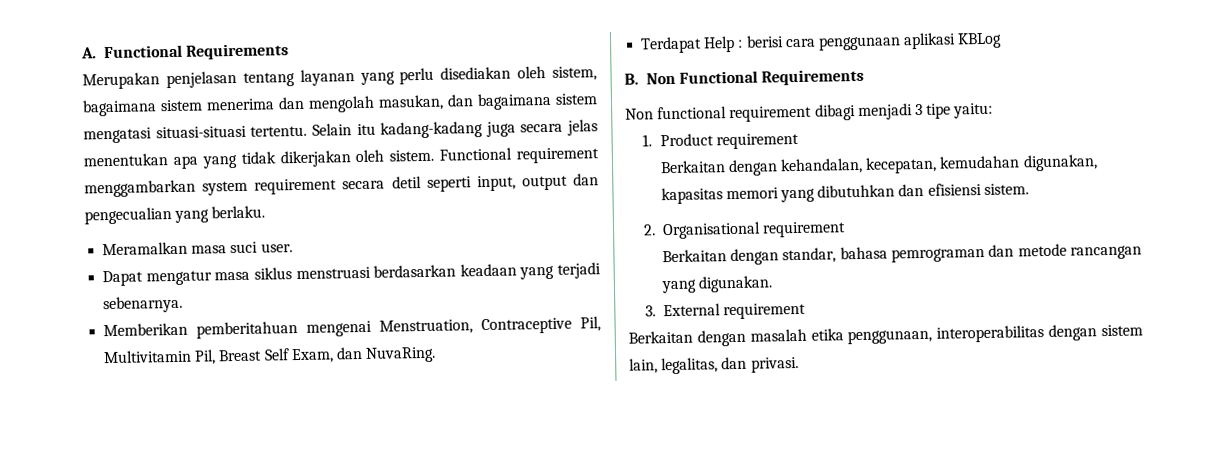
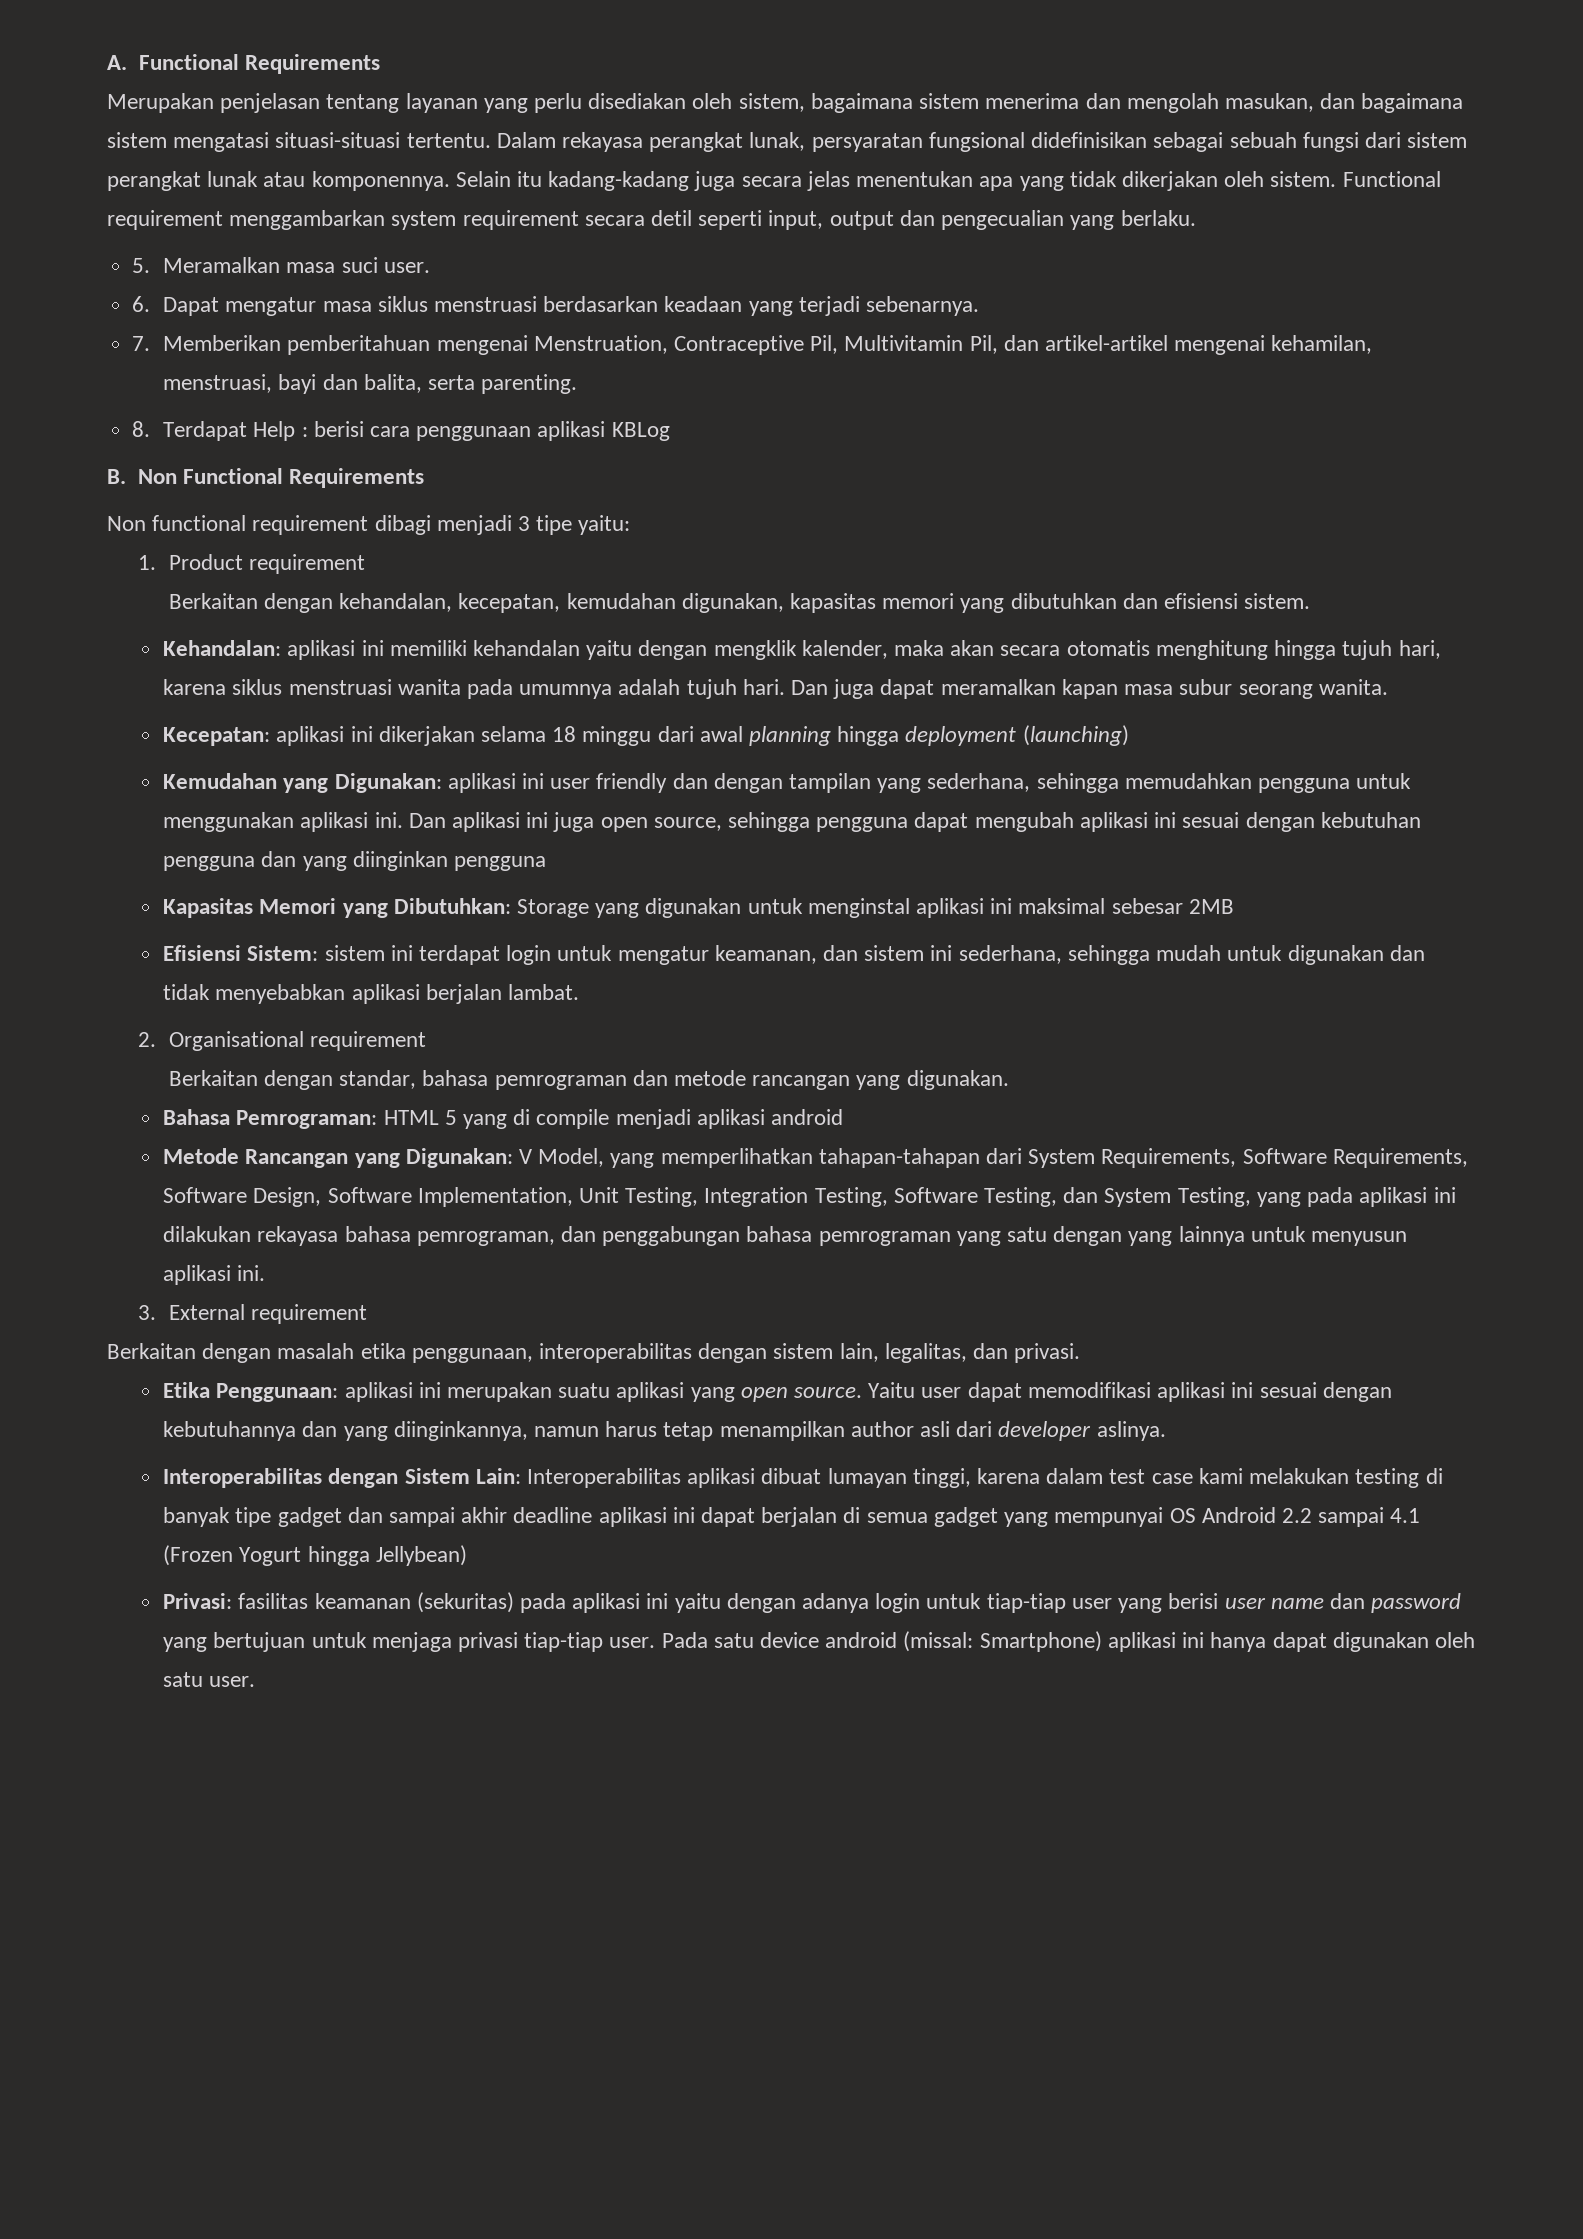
(308, 131) none -> [496,132,1468,152] [107,171,450,191] Dalam rekayasa perangkat lunak, persyaratan fungsional didefinisikan sebagai sebuah fungsi dari sistem perangkat lunak atau komponennya.
(266, 212) none -> [132,258,151,273] 5.
(293, 248) none -> [132,296,151,312] 6.
(184, 304) none -> [132,336,151,351] 7.
[218,346,437,364] Breast Self Exam, dan NuvaRing. // -> [1003,335,1373,355] [163,374,578,394] [132,421,151,437] dan artikel-artikel mengenai kehamilan, menstruasi, bayi dan balita, serta parenting. // 8.
(1029, 189) none -> [163,640,1441,660] [163,679,1388,699] [163,725,1129,746] [163,773,1412,793] [163,812,1421,832] [163,851,547,871] [163,898,1234,918] [163,945,1425,965] [163,984,580,1004] // Kehandalan: aplikasi ini memiliki kehandalan yaitu dengan mengklik kalender, maka akan secara otomatis menghitung hingga tujuh hari, karena siklus menstruasi wanita pada umumnya adalah tujuh hari. Dan juga dapat meramalkan kapan masa subur seorang wanita. // Kecepatan: aplikasi ini dikerjakan selama 18 minggu dari awal planning hingga deployment (launching) // Kemudahan yang Digunakan: aplikasi ini user friendly dan dengan tampilan yang sederhana, sehingga memudahkan pengguna untuk menggunakan aplikasi ini. Dan aplikasi ini juga open source, sehingga pengguna dapat mengubah aplikasi ini sesuai dengan kebutuhan pengguna dan yang diinginkan pengguna // Kapasitas Memori yang Dibutuhkan: Storage yang digunakan untuk menginstal aplikasi ini maksimal sebesar 2MB // Efisiensi Sistem: sistem ini terdapat login untuk mengatur keamanan, dan sistem ini sederhana, sehingga mudah untuk digunakan dan tidak menyebabkan aplikasi berjalan lambat.
(773, 284) none -> [163,1109,844,1129] [163,1148,1468,1168] [163,1187,1456,1207] [163,1226,1408,1246] [163,1265,266,1285] // Bahasa Pemrograman: HTML 5 yang di compile menjadi aplikasi android // Metode Rancangan yang Digunakan: V Model, yang memperlihatkan tahapan-tahapan dari System Requirements, Software Requirements, Software Design, Software Implementation, Unit Testing, Integration Testing, Software Testing, dan System Testing, yang pada aplikasi ini dilakukan rekayasa bahasa pemrograman, dan penggabungan bahasa pemrograman yang satu dengan yang lainnya untuk menyusun aplikasi ini.
(799, 364) none -> [163,1382,1392,1402] [163,1421,1166,1441] [163,1468,1443,1488] [163,1507,1421,1527] [163,1545,467,1566] [163,1592,1462,1613] [163,1631,1475,1652] [163,1672,256,1687] // Etika Penggunaan: aplikasi ini merupakan suatu aplikasi yang open source. Yaitu user dapat memodifikasi aplikasi ini sesuai dengan kebutuhannya dan yang diinginkannya, namun harus tetap menampilkan author asli dari developer aslinya. // Interoperabilitas dengan Sistem Lain: Interoperabilitas aplikasi dibuat lumayan tinggi, karena dalam test case kami melakukan testing di banyak tipe gadget dan sampai akhir deadline aplikasi ini dapat berjalan di semua gadget yang mempunyai OS Android 2.2 sampai 4.1 (Frozen Yogurt hingga Jellybean) // Privasi: fasilitas keamanan (sekuritas) pada aplikasi ini yaitu dengan adanya login untuk tiap-tiap user yang berisi user name dan password yang bertujuan untuk menjaga privasi tiap-tiap user. Pada satu device android (missal: Smartphone) aplikasi ini hanya dapat digunakan oleh satu user.

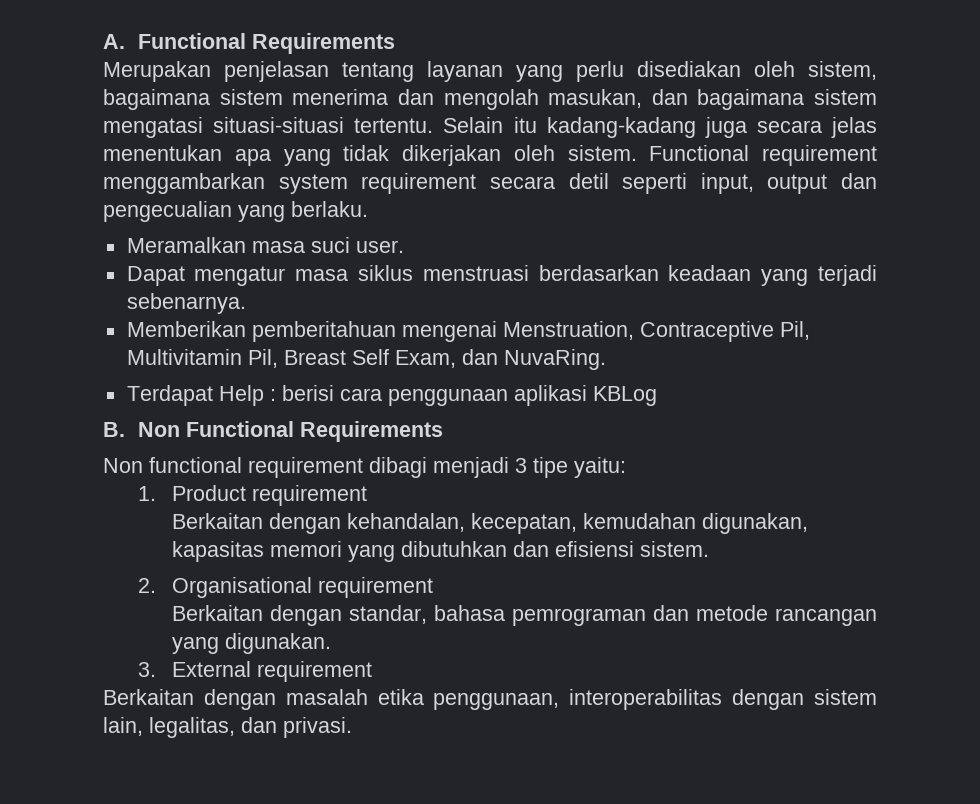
[496,132,1468,152] [107,171,450,191] Dalam rekayasa perangkat lunak, persyaratan fungsional didefinisikan sebagai sebuah fungsi dari sistem perangkat lunak atau komponennya. -> (434, 125) none
[132,258,151,273] 5. -> (368, 209) none
[132,296,151,312] 6. -> (404, 246) none
[132,336,151,351] 7. -> (246, 303) none
[1003,335,1373,355] [163,374,578,394] [132,421,151,437] dan artikel-artikel mengenai kehamilan, menstruasi, bayi dan balita, serta parenting. // 8. -> [283,349,606,370] Breast Self Exam, dan NuvaRing. //
[163,640,1441,660] [163,679,1388,699] [163,725,1129,746] [163,773,1412,793] [163,812,1421,832] [163,851,547,871] [163,898,1234,918] [163,945,1425,965] [163,984,580,1004] // Kehandalan: aplikasi ini memiliki kehandalan yaitu dengan mengklik kalender, maka akan secara otomatis menghitung hingga tujuh hari, karena siklus menstruasi wanita pada umumnya adalah tujuh hari. Dan juga dapat meramalkan kapan masa subur seorang wanita. // Kecepatan: aplikasi ini dikerjakan selama 18 minggu dari awal planning hingga deployment (launching) // Kemudahan yang Digunakan: aplikasi ini user friendly dan dengan tampilan yang sederhana, sehingga memudahkan pengguna untuk menggunakan aplikasi ini. Dan aplikasi ini juga open source, sehingga pengguna dapat mengubah aplikasi ini sesuai dengan kebutuhan pengguna dan yang diinginkan pengguna // Kapasitas Memori yang Dibutuhkan: Storage yang digunakan untuk menginstal aplikasi ini maksimal sebesar 2MB // Efisiensi Sistem: sistem ini terdapat login untuk mengatur keamanan, dan sistem ini sederhana, sehingga mudah untuk digunakan dan tidak menyebabkan aplikasi berjalan lambat. -> (710, 549) none
[163,1109,844,1129] [163,1148,1468,1168] [163,1187,1456,1207] [163,1226,1408,1246] [163,1265,266,1285] // Bahasa Pemrograman: HTML 5 yang di compile menjadi aplikasi android // Metode Rancangan yang Digunakan: V Model, yang memperlihatkan tahapan-tahapan dari System Requirements, Software Requirements, Software Design, Software Implementation, Unit Testing, Integration Testing, Software Testing, dan System Testing, yang pada aplikasi ini dilakukan rekayasa bahasa pemrograman, dan penggabungan bahasa pemrograman yang satu dengan yang lainnya untuk menyusun aplikasi ini. -> (332, 643) none
[163,1382,1392,1402] [163,1421,1166,1441] [163,1468,1443,1488] [163,1507,1421,1527] [163,1545,467,1566] [163,1592,1462,1613] [163,1631,1475,1652] [163,1672,256,1687] // Etika Penggunaan: aplikasi ini merupakan suatu aplikasi yang open source. Yaitu user dapat memodifikasi aplikasi ini sesuai dengan kebutuhannya dan yang diinginkannya, namun harus tetap menampilkan author asli dari developer aslinya. // Interoperabilitas dengan Sistem Lain: Interoperabilitas aplikasi dibuat lumayan tinggi, karena dalam test case kami melakukan testing di banyak tipe gadget dan sampai akhir deadline aplikasi ini dapat berjalan di semua gadget yang mempunyai OS Android 2.2 sampai 4.1 (Frozen Yogurt hingga Jellybean) // Privasi: fasilitas keamanan (sekuritas) pada aplikasi ini yaitu dengan adanya login untuk tiap-tiap user yang berisi user name dan password yang bertujuan untuk menjaga privasi tiap-tiap user. Pada satu device android (missal: Smartphone) aplikasi ini hanya dapat digunakan oleh satu user. -> (352, 727) none

